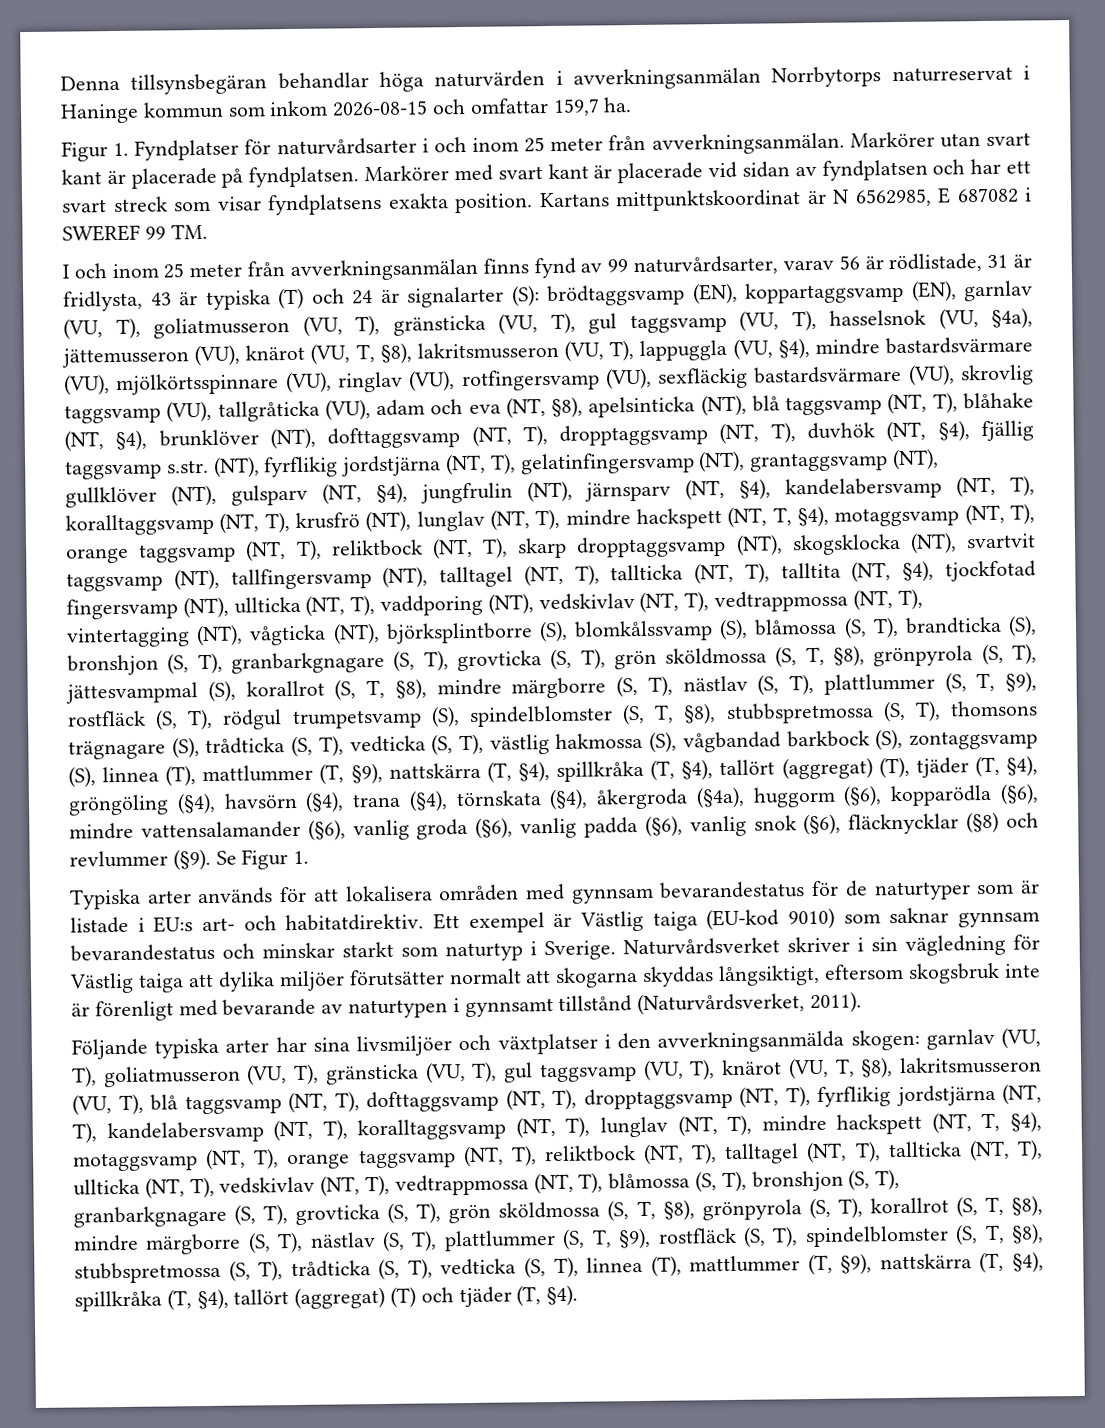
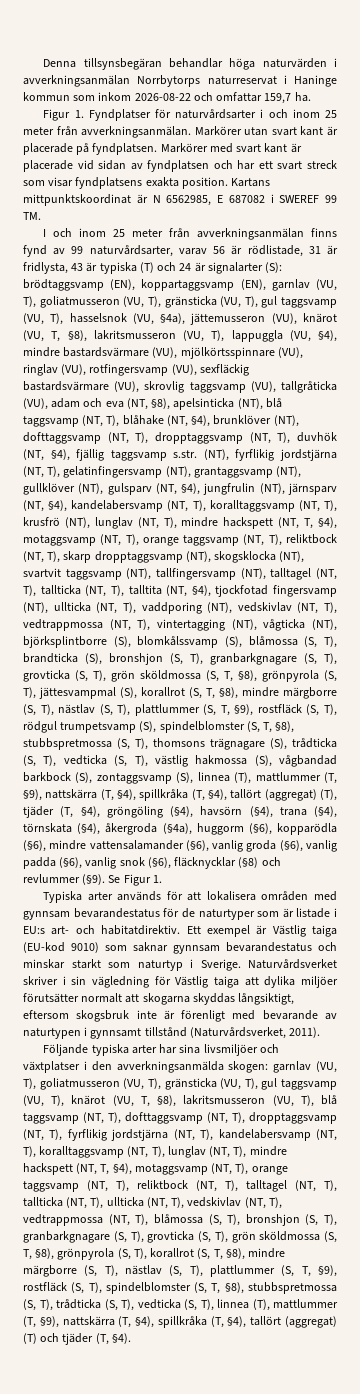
[332,100,429,117] 2026-08-15 -> [134,93,191,101] 2026-08-22

